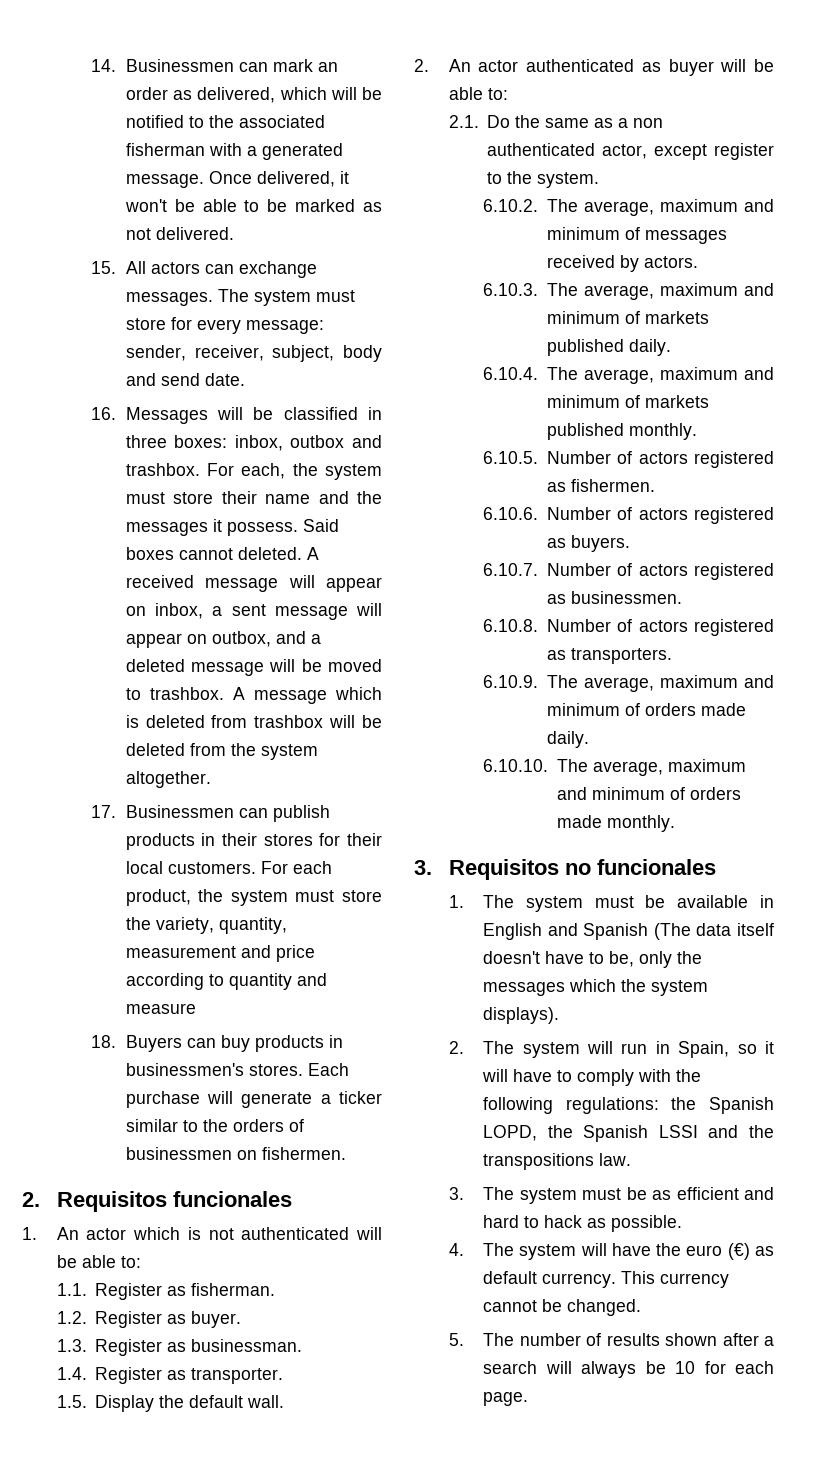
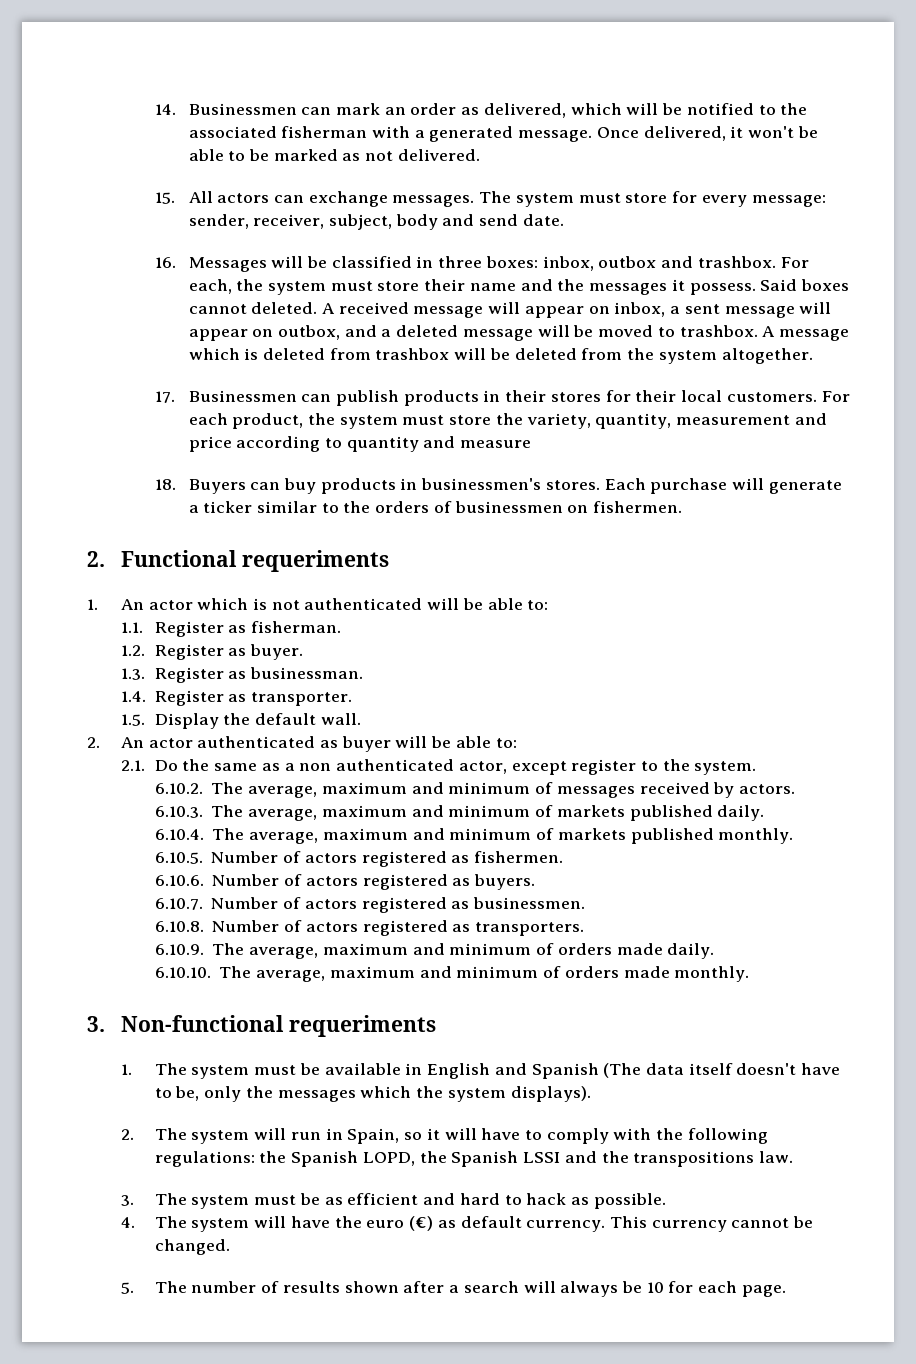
[56,1191,292,1212] Requisitos funcionales -> [120,550,389,572] Functional requeriments
[448,859,716,880] Requisitos no funcionales -> [120,1015,436,1037] Non-functional requeriments

